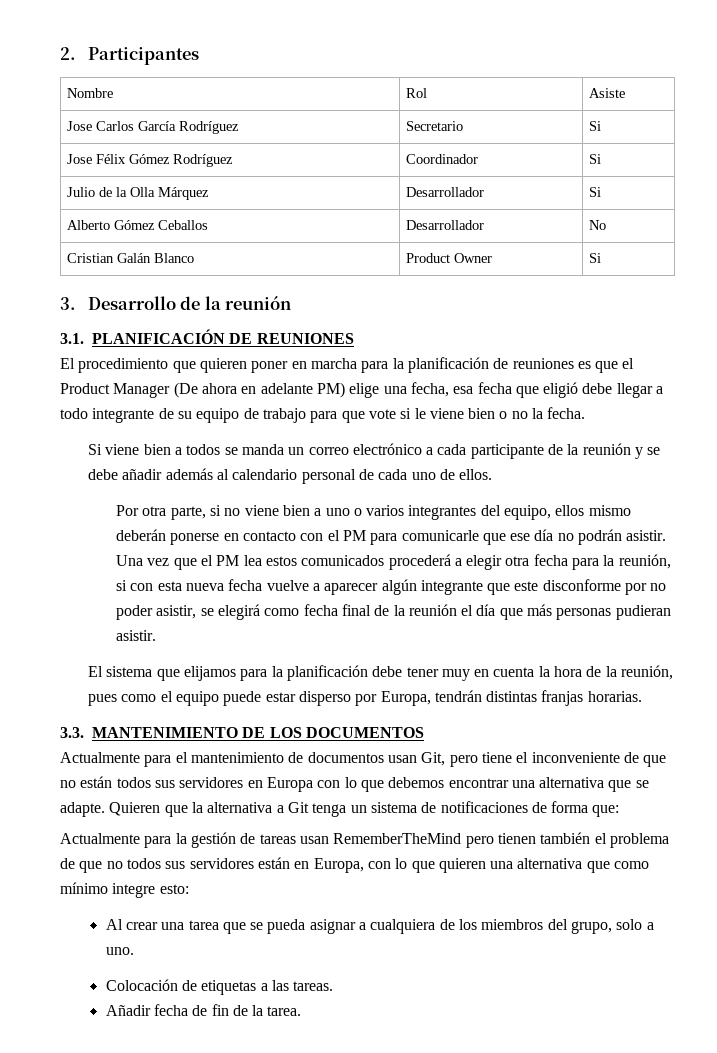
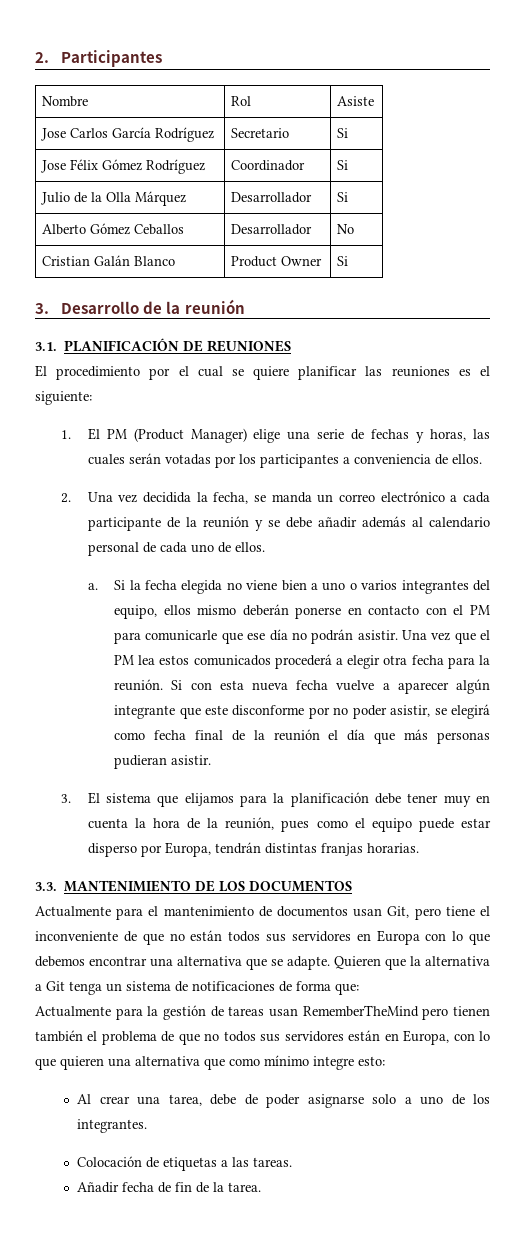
[172,357,635,373] [60,382,664,398] [60,407,586,423] [87,444,221,455] que quieren poner en marcha para la planificación de reuniones es que el Product Manager (De ahora en adelante PM) elige una fecha, esa fecha que eligió debe llegar a todo integrante de su equipo de trabajo para que vote si le viene bien o no la fecha. // Si viene bien a todos -> [149,366,491,380] [35,391,92,405] [61,428,490,443] [87,453,482,468] [61,492,249,504] por el cual se quiere planificar las reuniones es el siguiente: // 1. El PM (Product Manager) elige una serie de fechas y horas, las cuales serán votadas por los participantes a conveniencia de ellos. // 2. Una vez decidida la fecha,
[115,505,221,520] Por otra parte, si -> [87,580,223,594] a. Si la fecha elegida
[618,554,671,569] [115,580,127,591] reunión, si -> [114,679,183,691] reunión. Si
(156, 635) none -> [61,794,72,803] 3.
[188,919,654,934] [105,947,134,955] tarea que se pueda asignar a cualquiera de los miembros del grupo, solo a uno. -> [168,1094,490,1108] [77,1119,148,1133] tarea, debe de poder asignarse solo a uno de los integrantes.

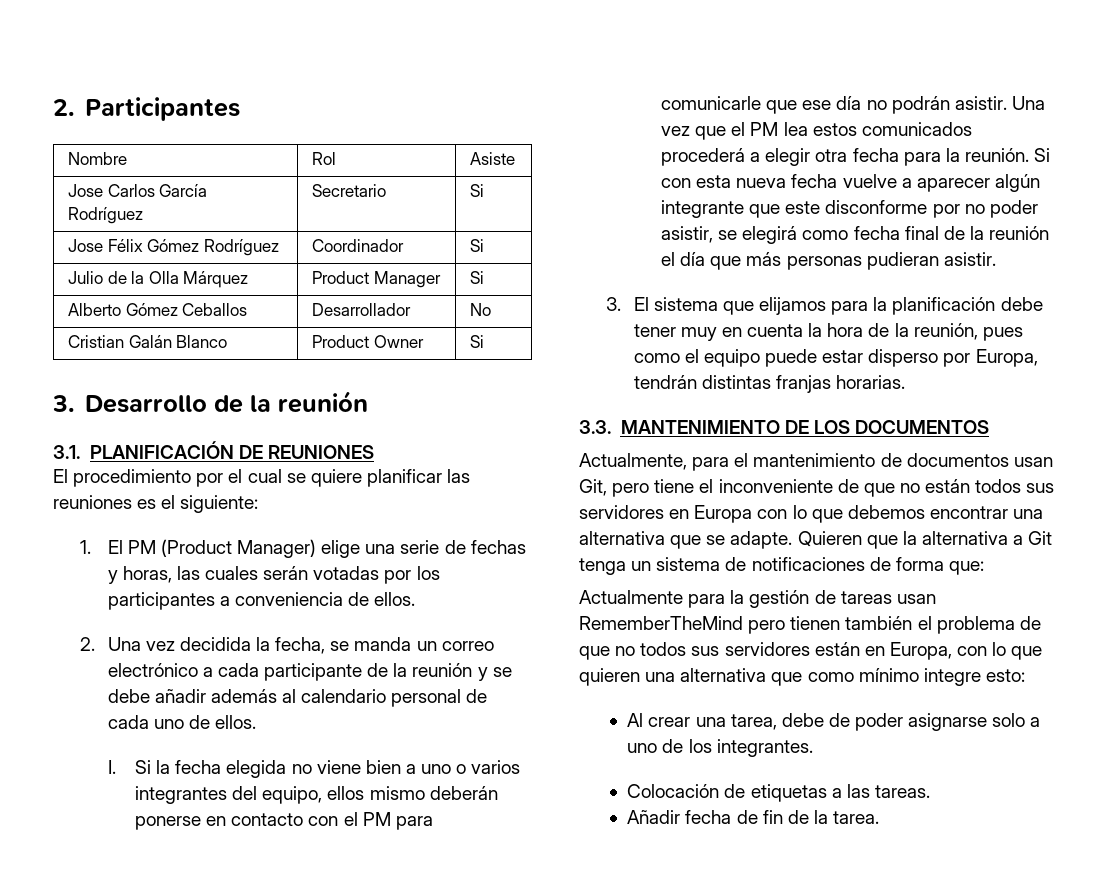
[230,192,312,203] Desarrollador -> [311,271,441,288] Product Manager
[87,583,98,590] a. -> [107,760,116,774] I.
[35,906,111,917] Actualmente -> [579,453,687,470] Actualmente,

